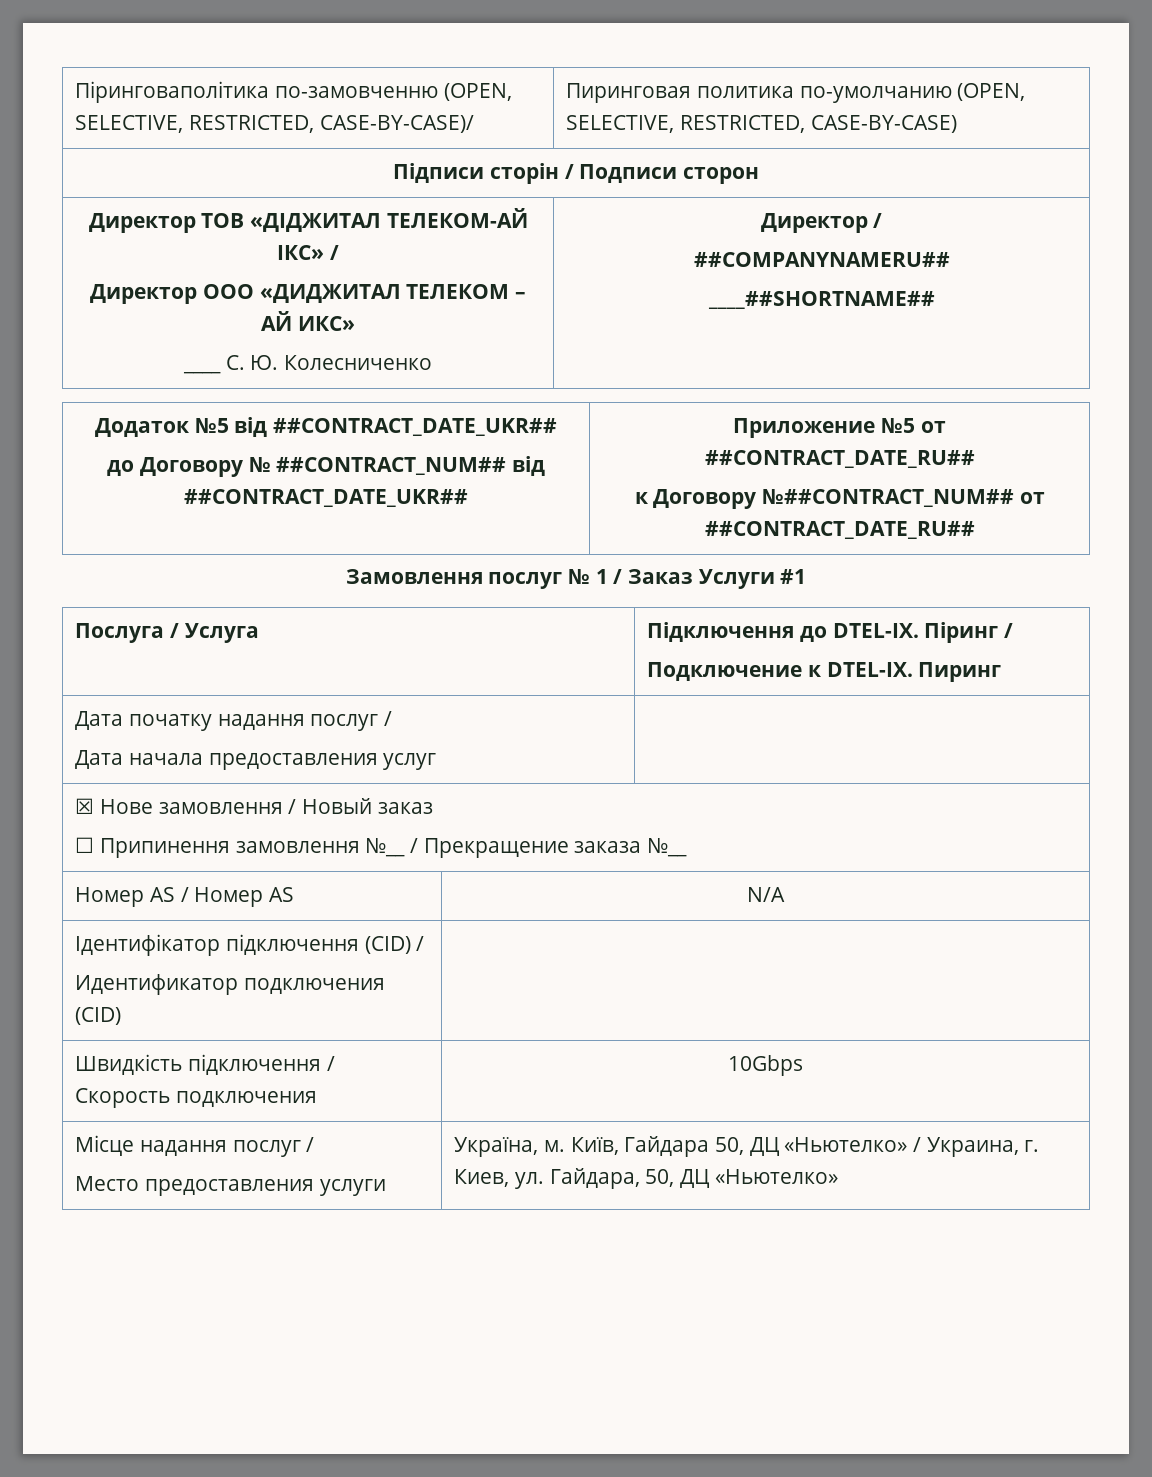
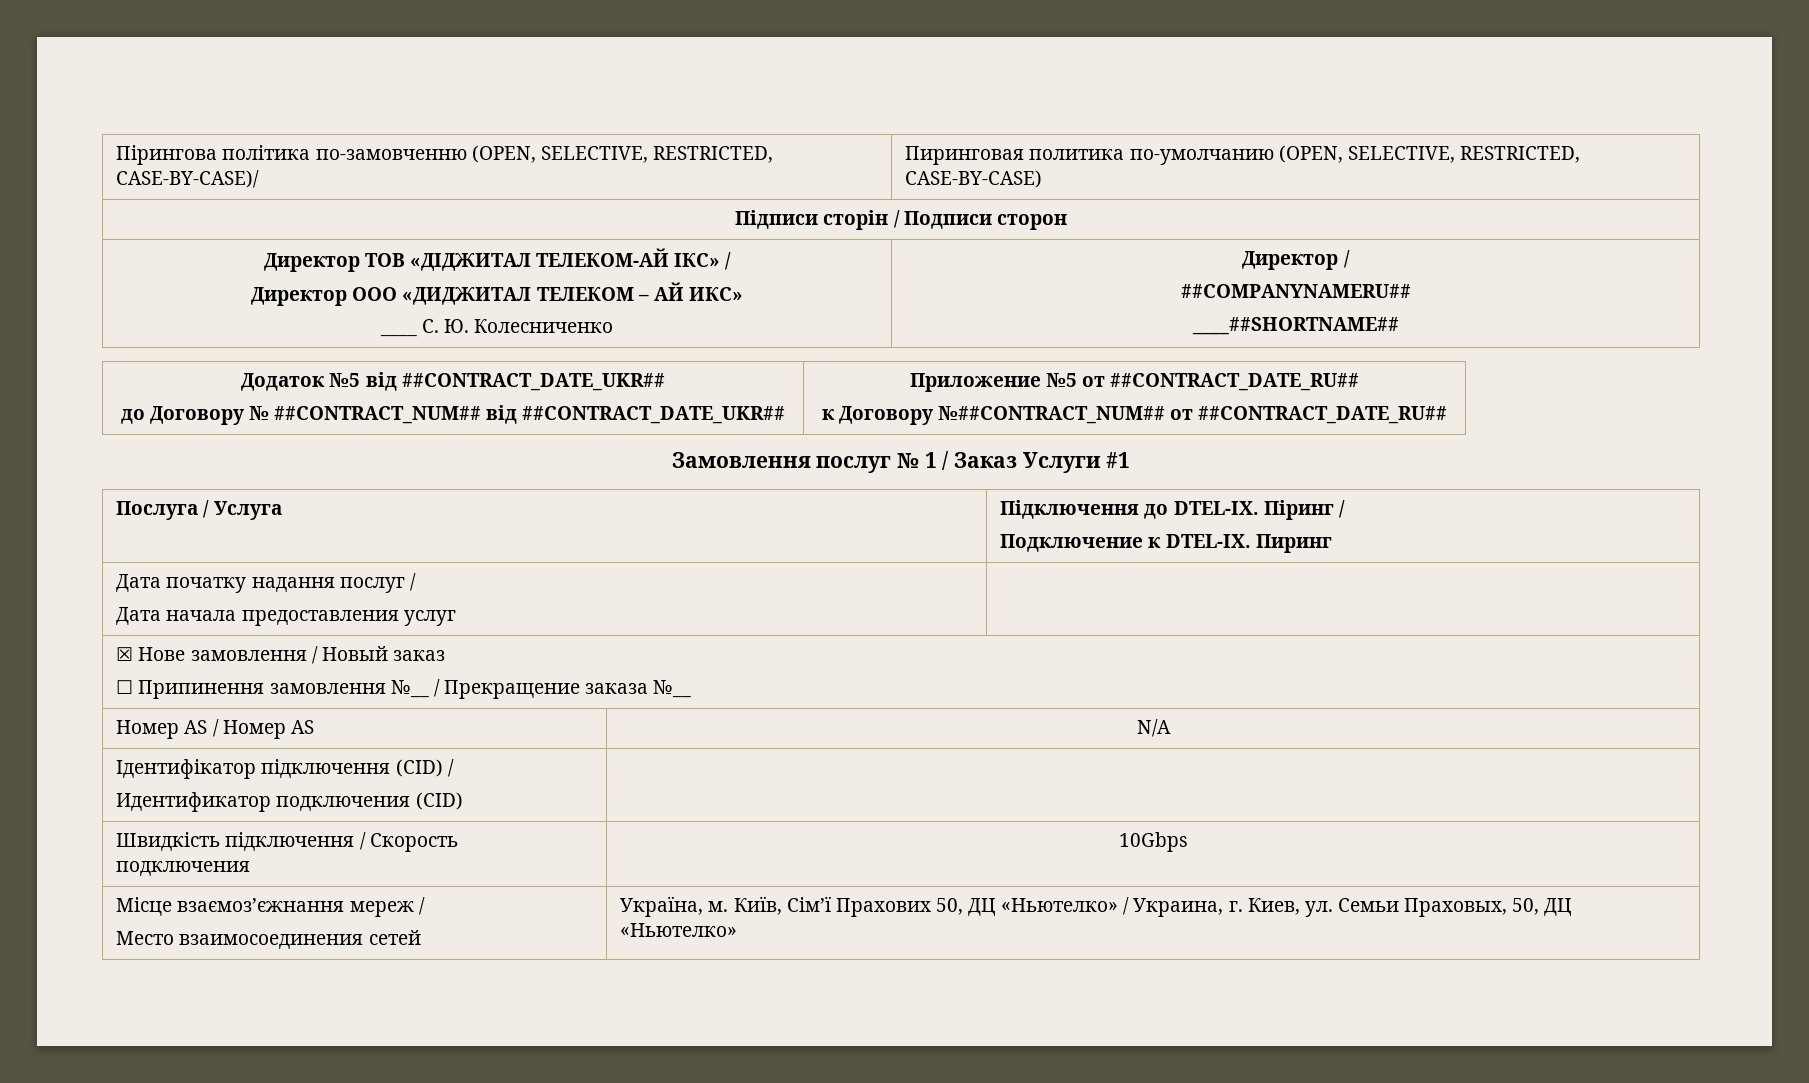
[75,81,270,103] Піринговаполітика -> [116,145,311,165] Пірингова політика
[139,1140,301,1157] надання послуг -> [177,898,414,917] взаємоз’єжнання мереж
[144,1179,386,1196] предоставления услуги -> [179,930,421,949] взаимосоединения сетей
[624,1136,710,1157] Гайдара -> [786,896,931,917] Сім’ї Прахових
[549,1168,640,1189] Гайдара, -> [1337,898,1508,917] Семьи Праховых,

